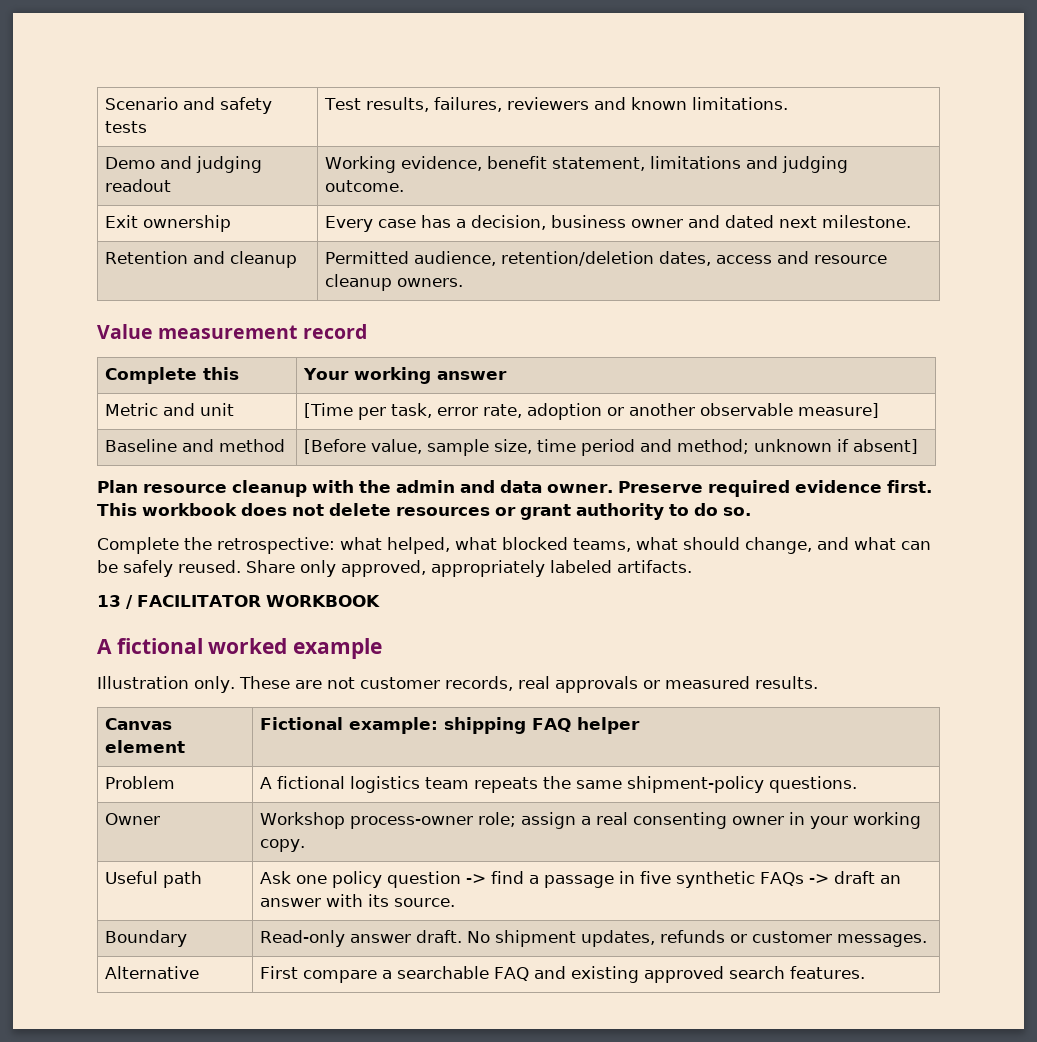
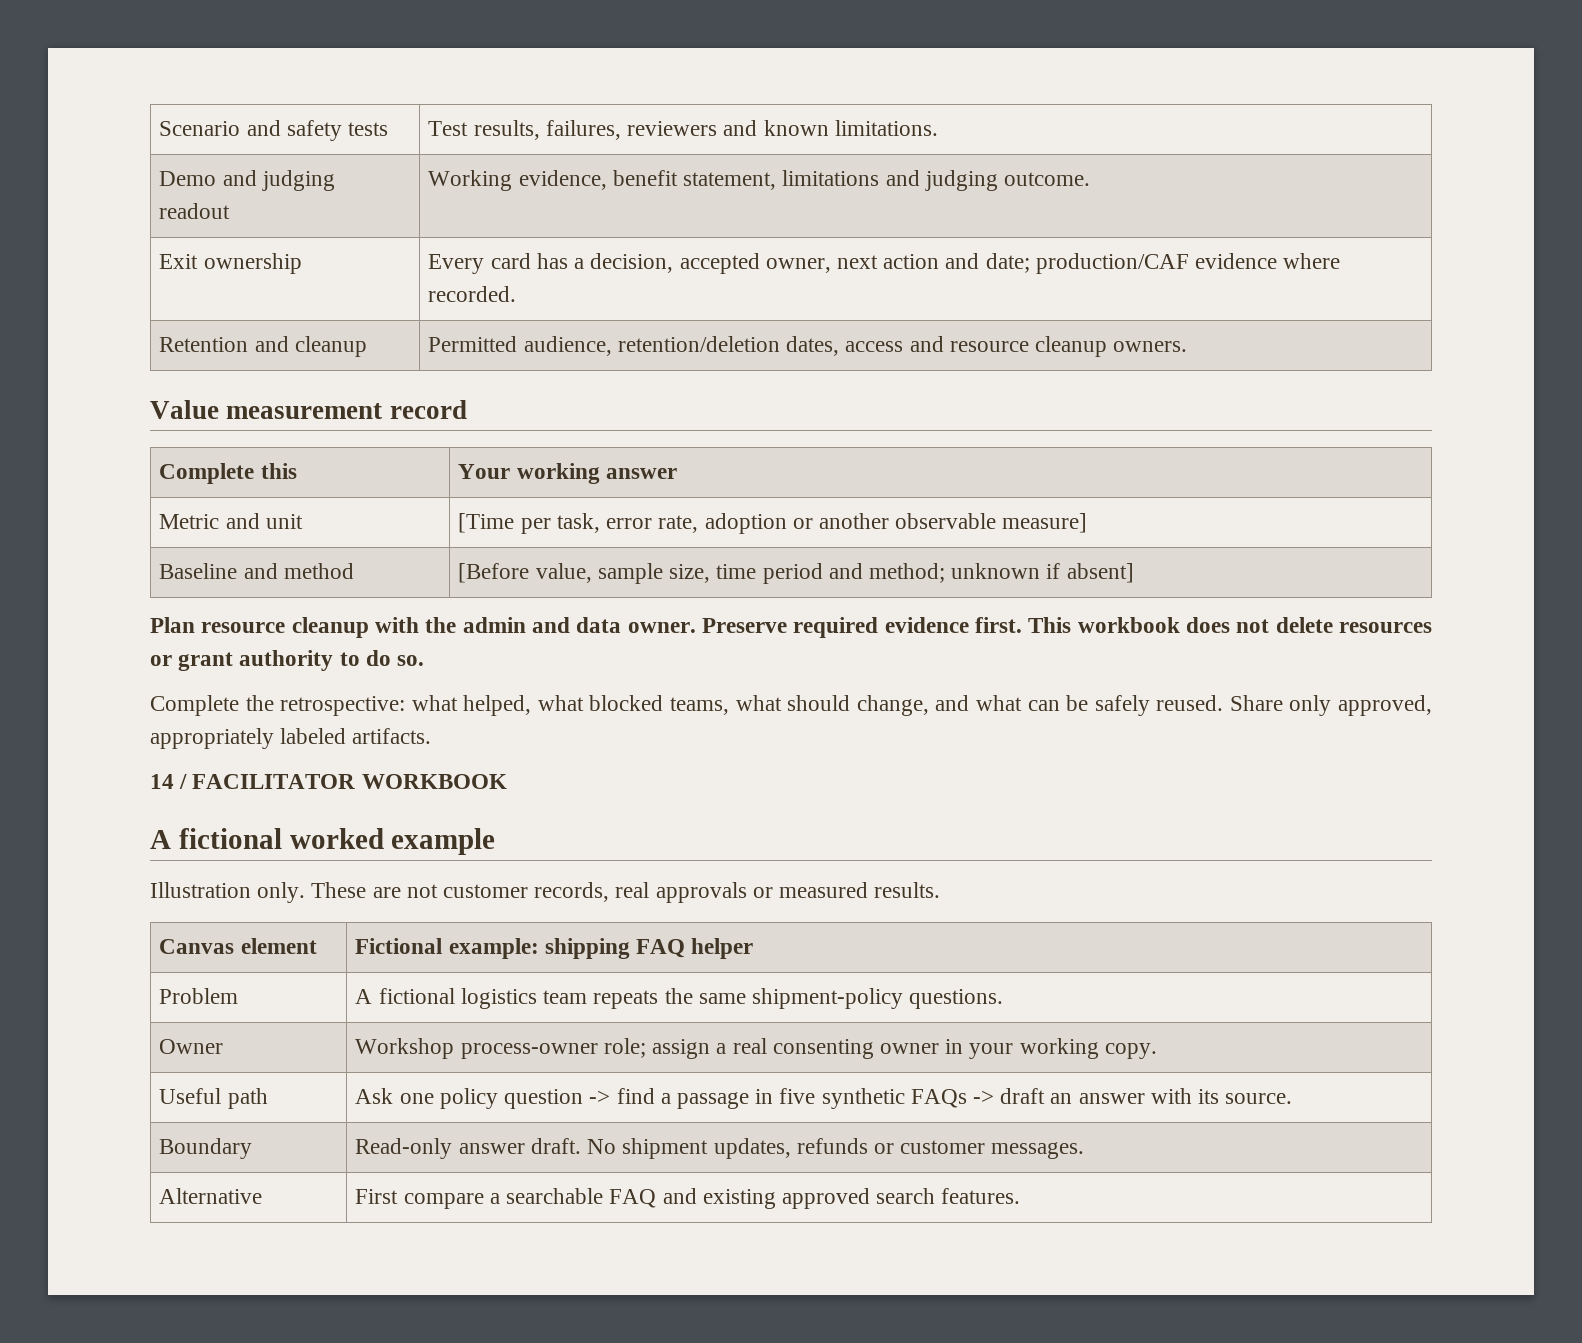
[378,219,417,228] case -> [490,253,531,269] card
[551,215,912,228] business owner and dated next milestone. -> [679,253,1341,274] [428,286,517,302] accepted owner, next action and date; production/CAF evidence where recorded.
[97,595,121,607] 13 -> [150,774,174,789] 14

